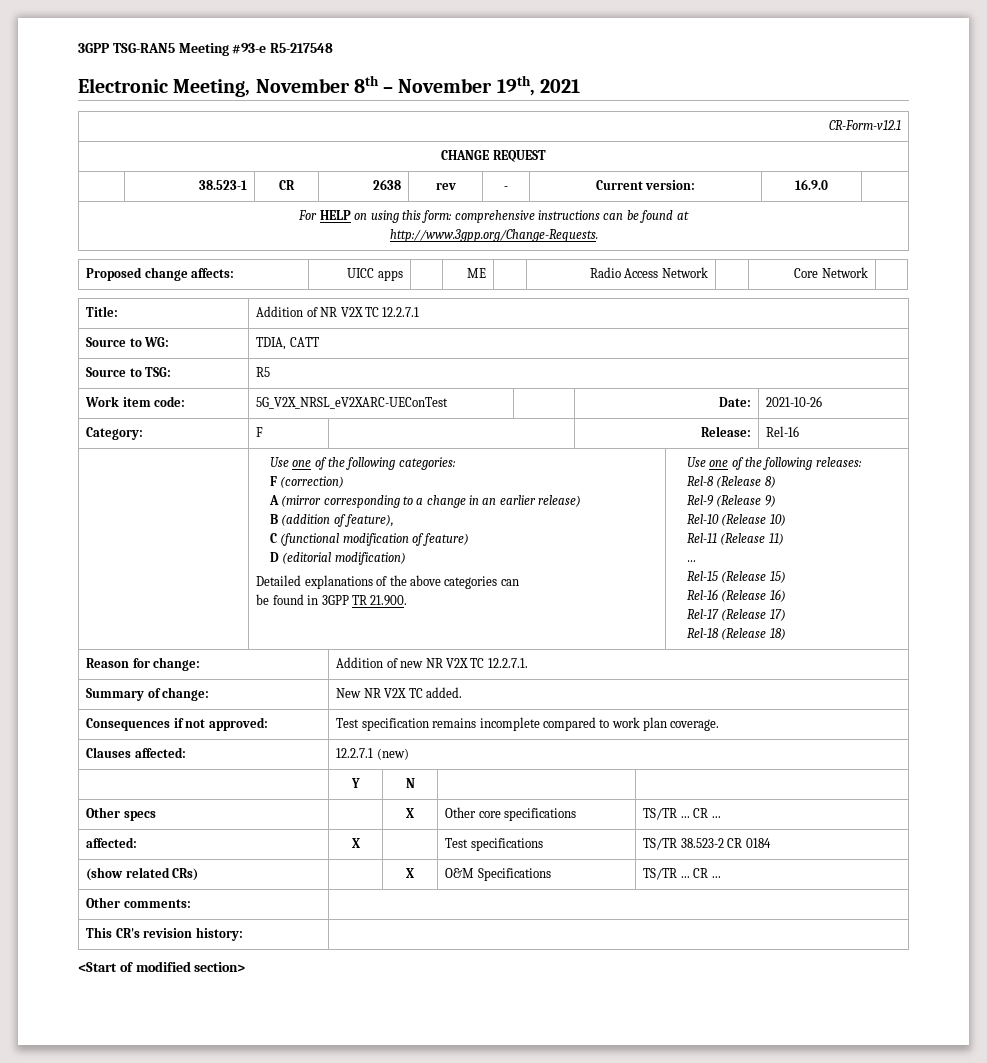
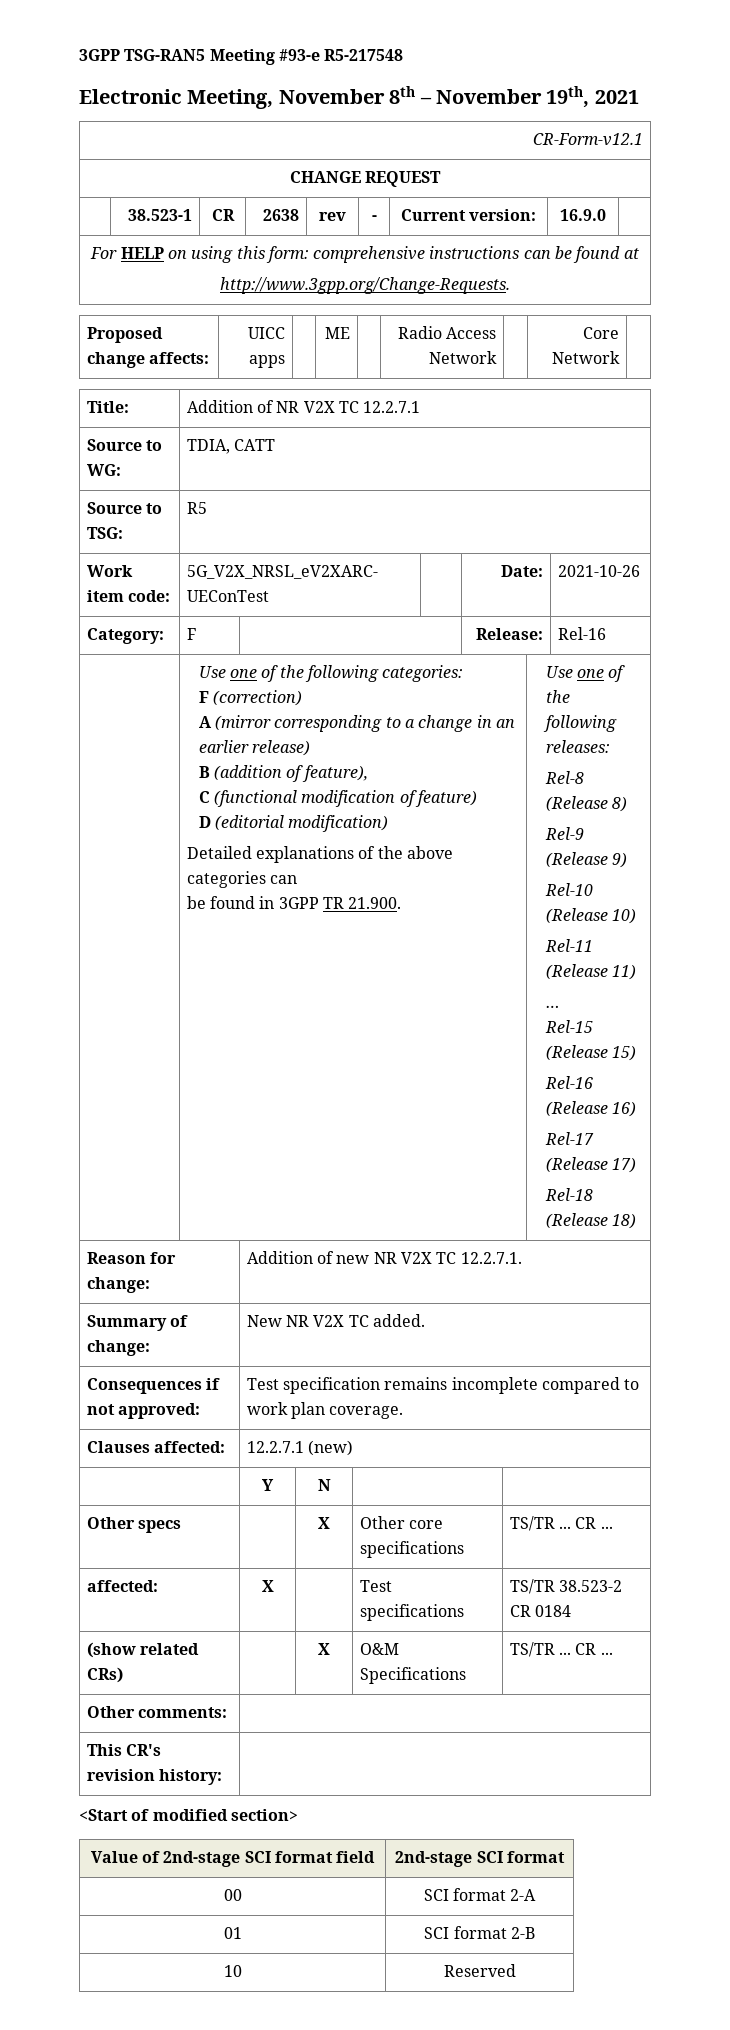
(246, 967) none -> [90,1851,376,1867] [395,1851,565,1867] [223,1889,242,1901] [423,1888,537,1901] [223,1927,242,1939] [424,1926,535,1939] [223,1965,242,1977] [443,1964,516,1977] // Value of 2nd-stage SCI format field | 2nd-stage SCI format // 00 | SCI format 2-A // 01 | SCI format 2-B // 10 | Reserved

